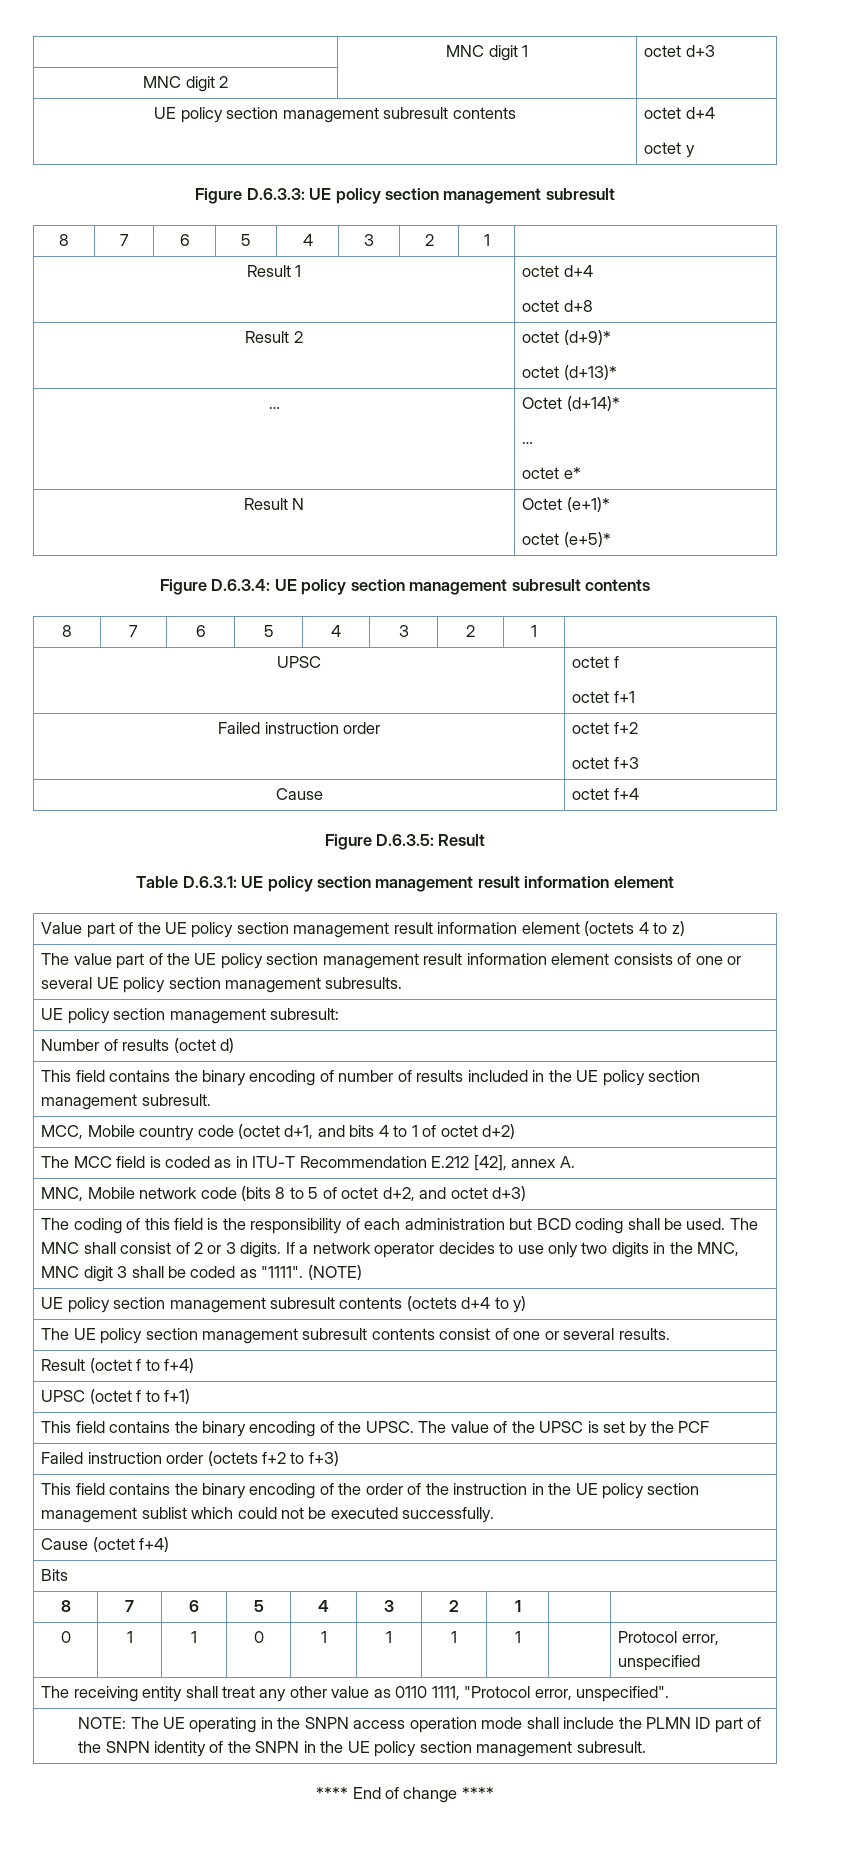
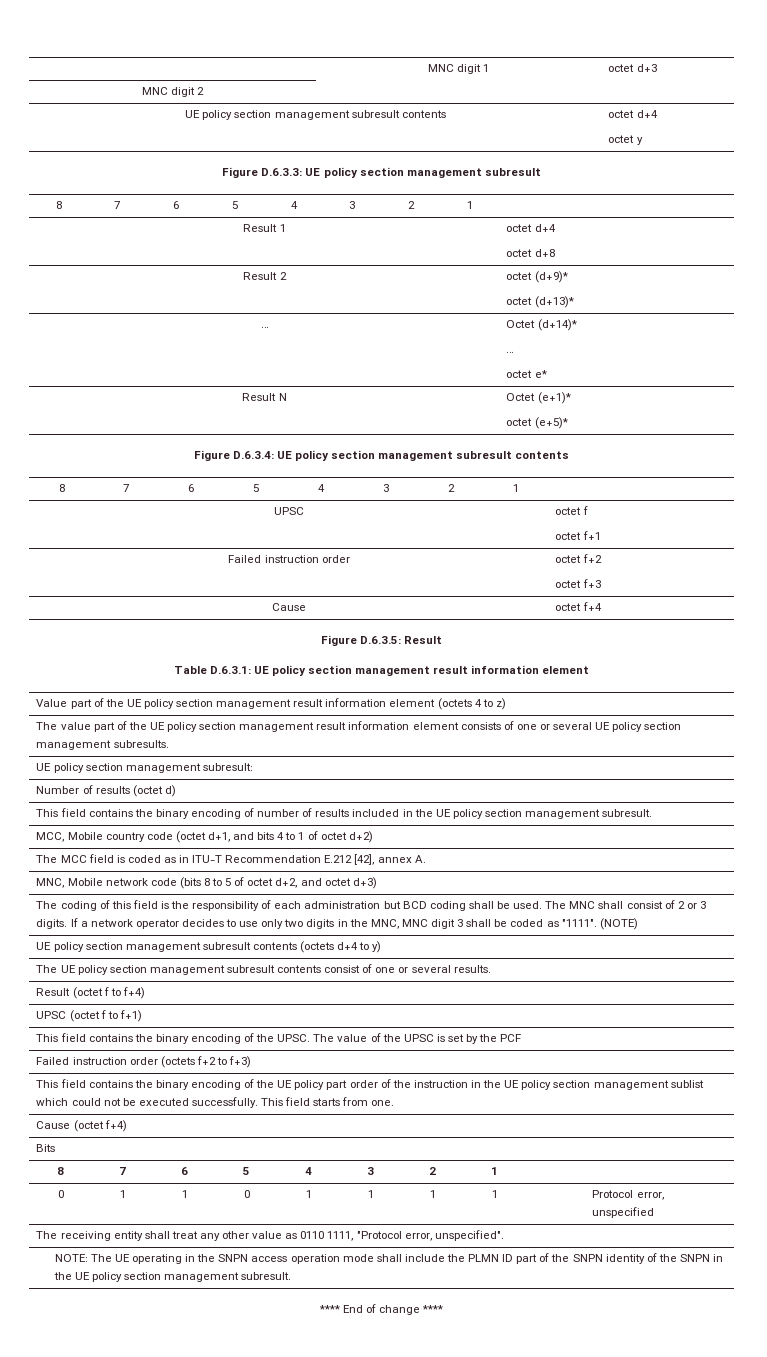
(362, 1489) none -> [277,1080,348,1090] UE policy part
(495, 1515) none -> [261,1097,395,1106] This field starts from one.

